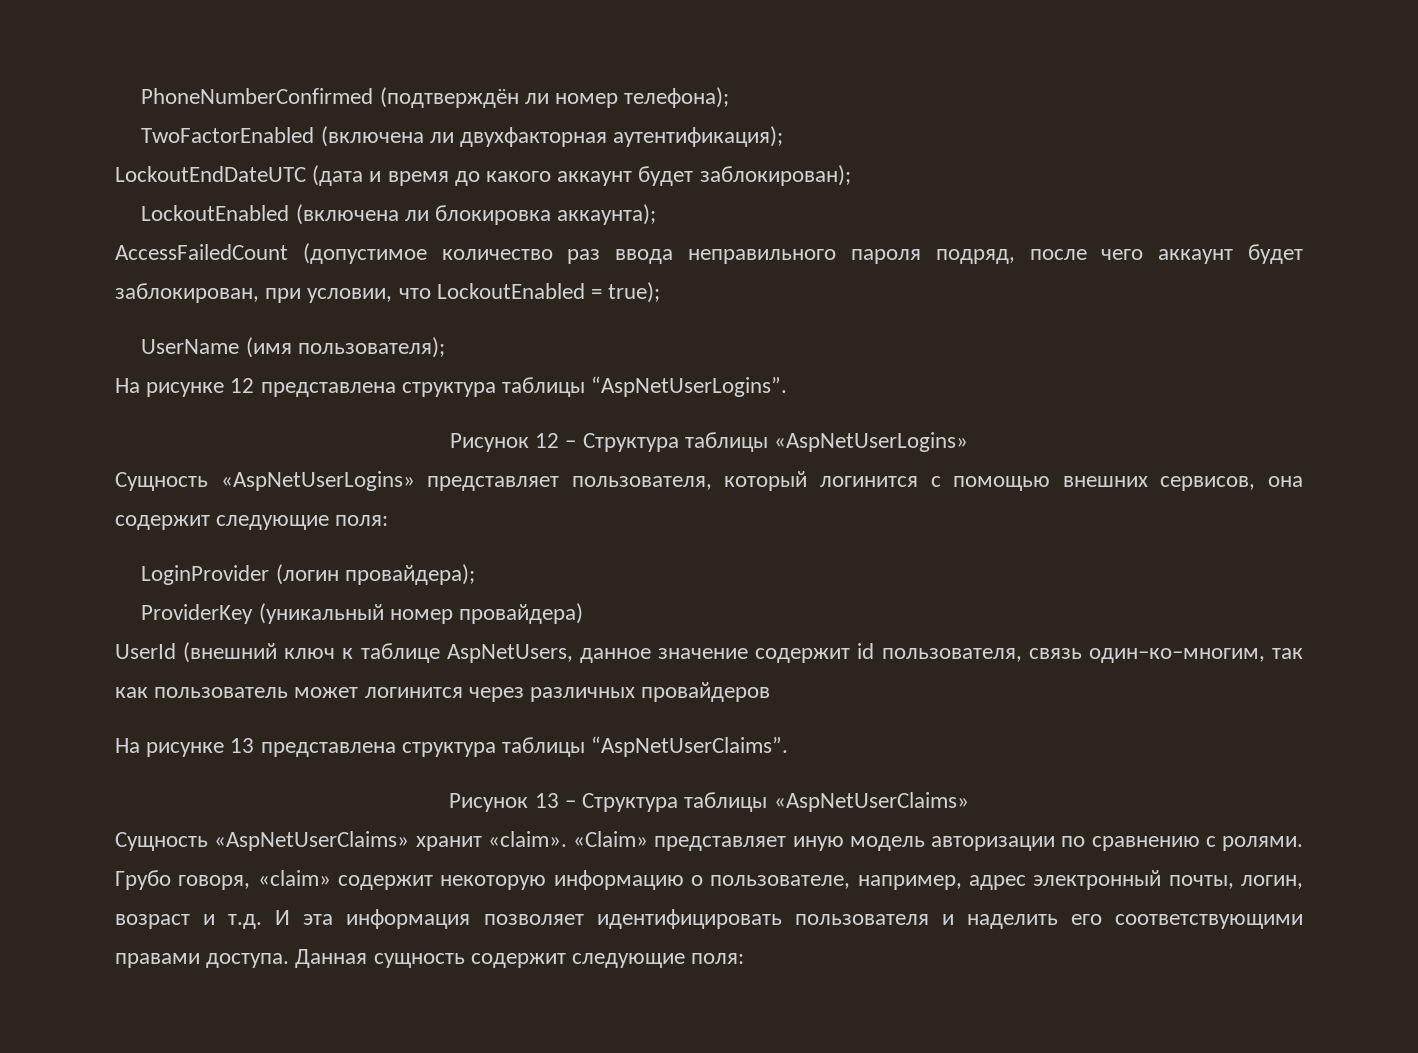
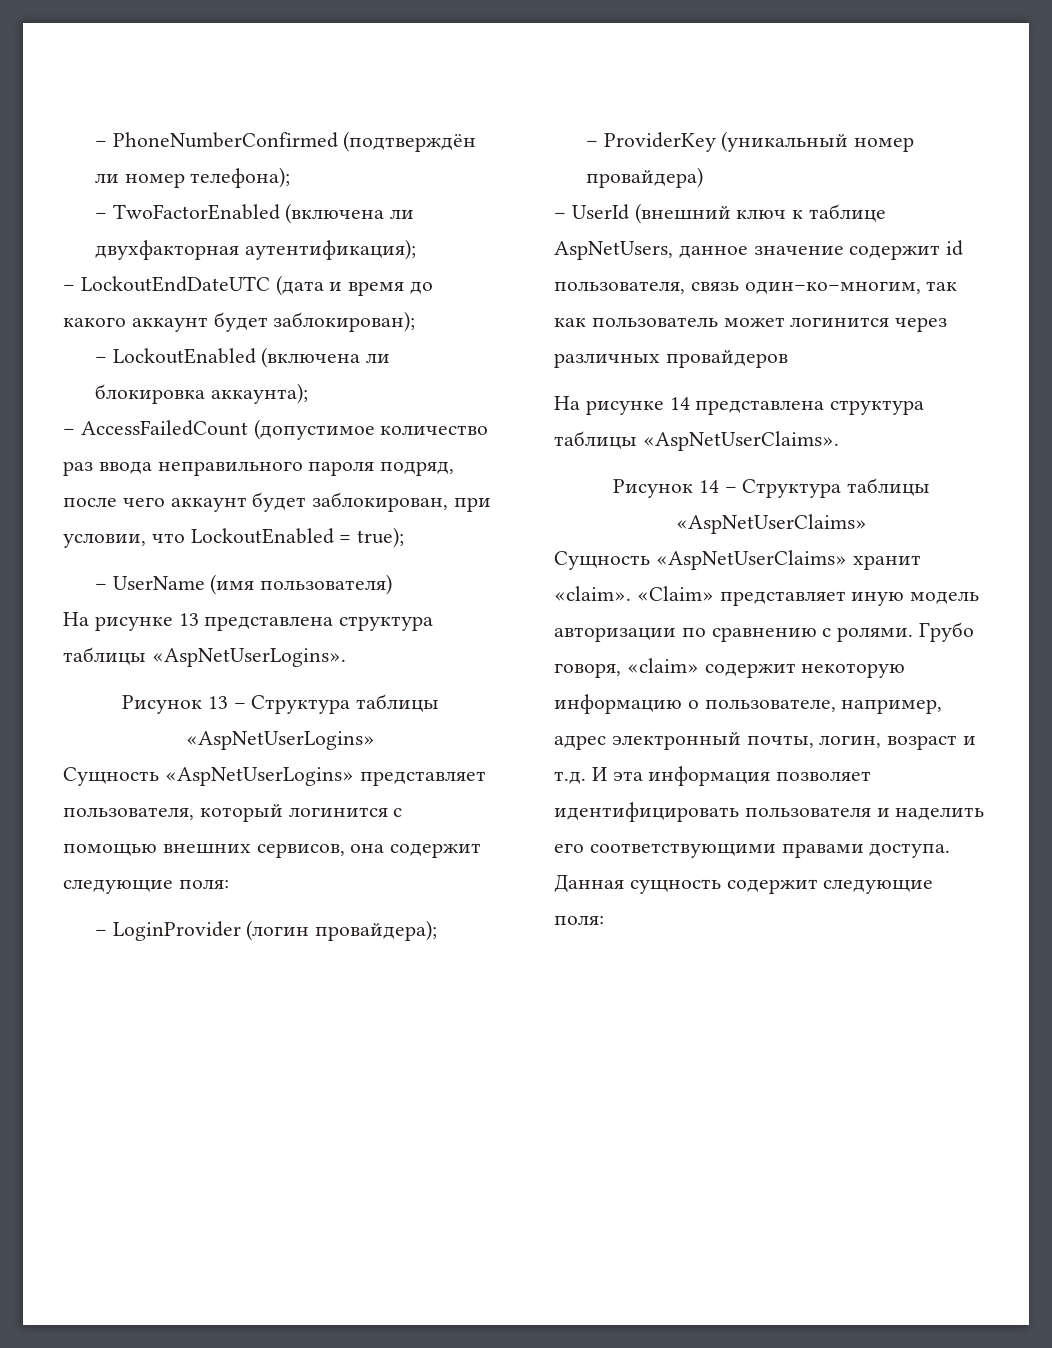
(141, 96) none -> [94,140,107,147] –
(730, 97) none -> [94,212,107,219] –
(784, 136) none -> [63,284,75,291] –
(851, 175) none -> [94,356,107,363] –
(657, 214) none -> [63,428,75,435] –
(661, 292) none -> [94,583,107,590] –
[297,337,445,358] [115,376,788,397] [449,433,560,452] пользователя); // На рисунке 12 представлена структура таблицы “AspNetUserLogins”. // Рисунок 12 -> [260,574,393,595] [63,612,434,631] [63,647,346,667] [121,695,228,714] пользователя) // На рисунке 13 представлена структура таблицы «AspNetUserLogins». // Рисунок 13
(389, 520) none -> [94,929,107,936] –
(475, 574) none -> [585,140,598,147] –
(583, 613) none -> [554,212,566,219] –
[230,736,789,757] [449,793,559,812] 13 представлена структура таблицы “AspNetUserClaims”. // Рисунок 13 -> [669,397,925,415] [554,431,839,451] [612,479,719,498] 14 представлена структура таблицы «AspNetUserClaims». // Рисунок 14

